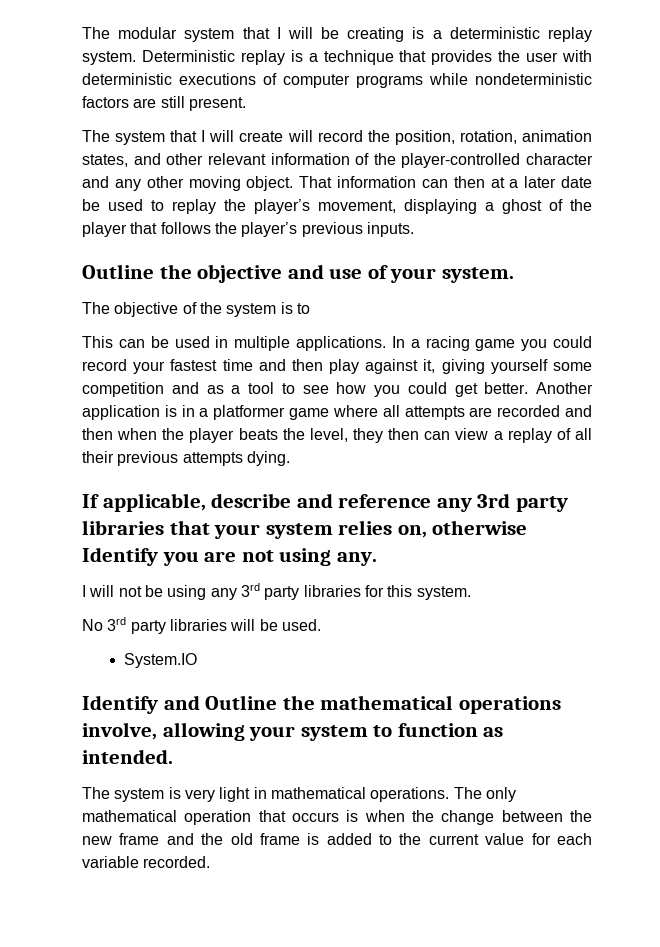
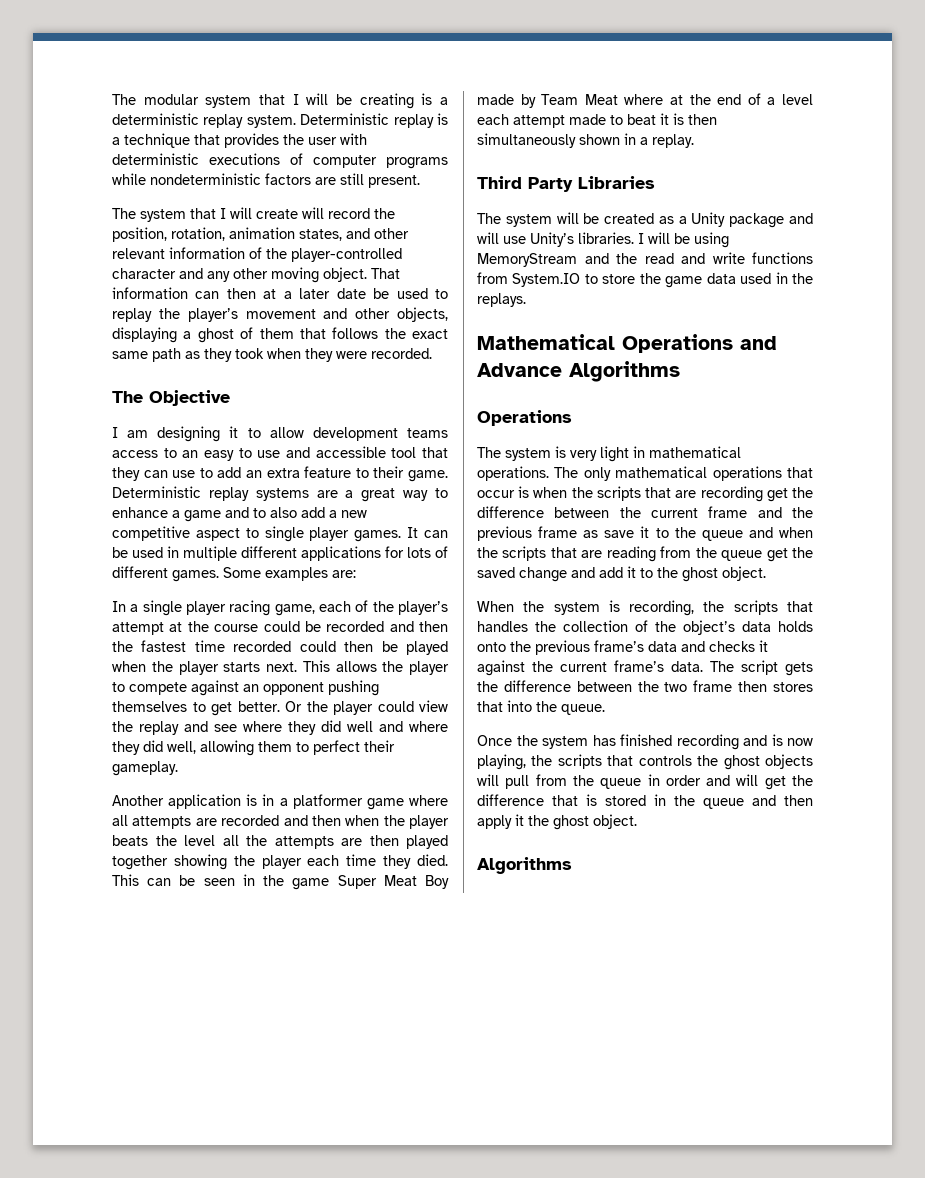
[318,200,396,213] movement, -> [245,307,448,322] movement and other objects,
[570,199,592,211] [82,222,127,237] the player -> [259,328,294,339] them
[241,222,414,237] [82,264,514,283] [82,302,310,317] [82,336,113,348] player’s previous inputs. // Outline the objective and use of your system. // The objective of the system is to // This -> [412,329,448,339] [112,348,432,362] [112,390,230,406] [112,426,448,442] [112,446,448,461] [112,466,448,482] [112,486,448,502] [112,507,367,522] [112,526,419,542] exact same path as they took when they were recorded. // The Objective // I am designing it to allow development teams access to an easy to use and accessible tool that they can use to add an extra feature to their game. Deterministic replay systems are a great way to enhance a game and to also add a new competitive aspect to single player games. It
[296,336,592,351] [82,359,592,374] [82,382,529,397] applications. In a racing game you could record your fastest time and then play against it, giving yourself some competition and as a tool to see how you could get better. -> [241,546,448,561] [112,566,356,582] [112,600,448,616] [112,621,448,635] [112,640,448,655] [112,660,449,675] [112,680,379,696] [112,700,448,716] [112,720,448,735] [112,740,395,756] [112,761,178,776] different applications for lots of different games. Some examples are: // In a single player racing game, each of the player’s attempt at the course could be recorded and then the fastest time recorded could then be played when the player starts next. This allows the player to compete against an opponent pushing themselves to get better. Or the player could view the replay and see where they did well and where they did well, allowing them to perfect their gameplay. //
[309,428,593,443] [82,451,290,466] [82,493,568,512] [82,520,528,539] [82,547,377,566] [82,585,142,597] level, they then can view a replay of all their previous attempts dying. // If applicable, describe and reference any 3rd party libraries that your system relies on, otherwise Identify you are not using any. // I will not -> [184,835,448,849] [112,854,448,870] [112,874,449,890] [477,93,813,108] [477,113,717,128] [477,133,694,148] [477,176,655,192] [477,212,813,228] [477,232,670,247] level all the attempts are then played together showing the player each time they died. This can be seen in the game Super Meat Boy made by Team Meat where at the end of a level each attempt made to beat it is then simultaneously shown in a replay. // Third Party Libraries // The system will be created as a Unity package and will use Unity’s libraries. I will
[210,583,471,600] [82,617,321,634] [124,653,198,668] [82,695,561,714] [82,722,504,741] [82,749,173,764] any 3rd party libraries for this system. // No 3rd party libraries will be used. // System.IO // Identify and Outline the mathematical operations involve, allowing your system to function as intended. -> [477,252,813,267] [477,272,813,288] [477,293,526,307] [477,334,777,353] [477,361,680,382] [477,410,572,426] MemoryStream and the read and write functions from System.IO to store the game data used in the replays. // Mathematical Operations and Advance Algorithms // Operations
[184,810,592,825] [82,836,112,845] operation that occurs is when the change between the new -> [712,466,813,481] [477,486,813,502] [477,506,698,518] operations that occur is when the scripts that are recording get the difference between the current
[230,833,592,845] [82,856,211,868] old frame is added to the current value for each variable recorded. -> [477,526,813,541] [477,546,813,562] [477,566,766,582] [477,600,813,616] [477,620,813,635] [477,640,768,655] [477,660,813,676] [477,680,813,692] [477,700,605,715] [477,734,813,750] [477,754,813,770] [477,774,813,790] [477,794,813,809] [477,814,637,830] [477,857,572,874] previous frame as save it to the queue and when the scripts that are reading from the queue get the saved change and add it to the ghost object. // When the system is recording, the scripts that handles the collection of the object’s data holds onto the previous frame’s data and checks it against the current frame’s data. The script gets the difference between the two frame then stores that into the queue. // Once the system has finished recording and is now playing, the scripts that controls the ghost objects will pull from the queue in order and will get the difference that is stored in the queue and then apply it the ghost object. // Algorithms

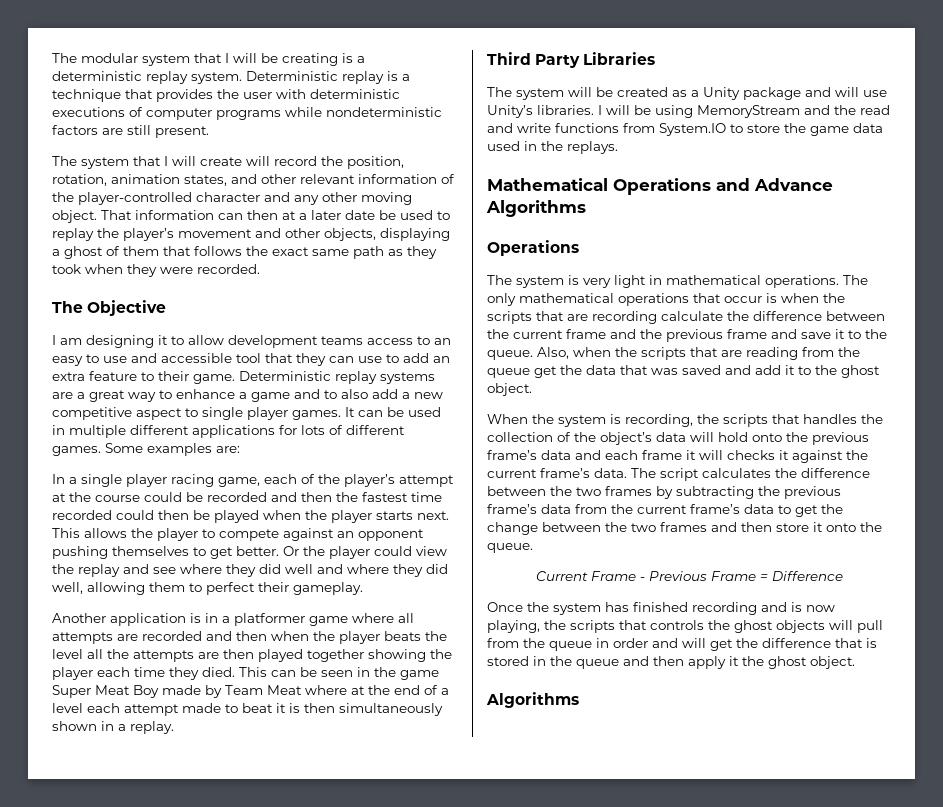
[766,488,788,502] get -> [661,311,723,321] calculate
[583,530,599,538] as -> [771,329,797,339] and
[701,527,773,541] queue and -> [487,347,569,360] queue. Also,
[477,567,567,582] saved change -> [586,365,721,375] data that was saved
[778,621,813,632] holds -> [690,432,748,442] will hold
(705, 646) none -> [605,450,723,460] each frame it will
[785,662,813,676] gets -> [702,468,771,478] calculates
[693,680,813,692] [477,700,605,715] frame then stores that into the queue. -> [605,486,841,499] [487,504,843,517] [487,522,882,535] [487,543,533,553] [535,571,843,581] frames by subtracting the previous frame’s data from the current frame’s data to get the change between the two frames and then store it onto the queue. // Current Frame - Previous Frame = Difference

